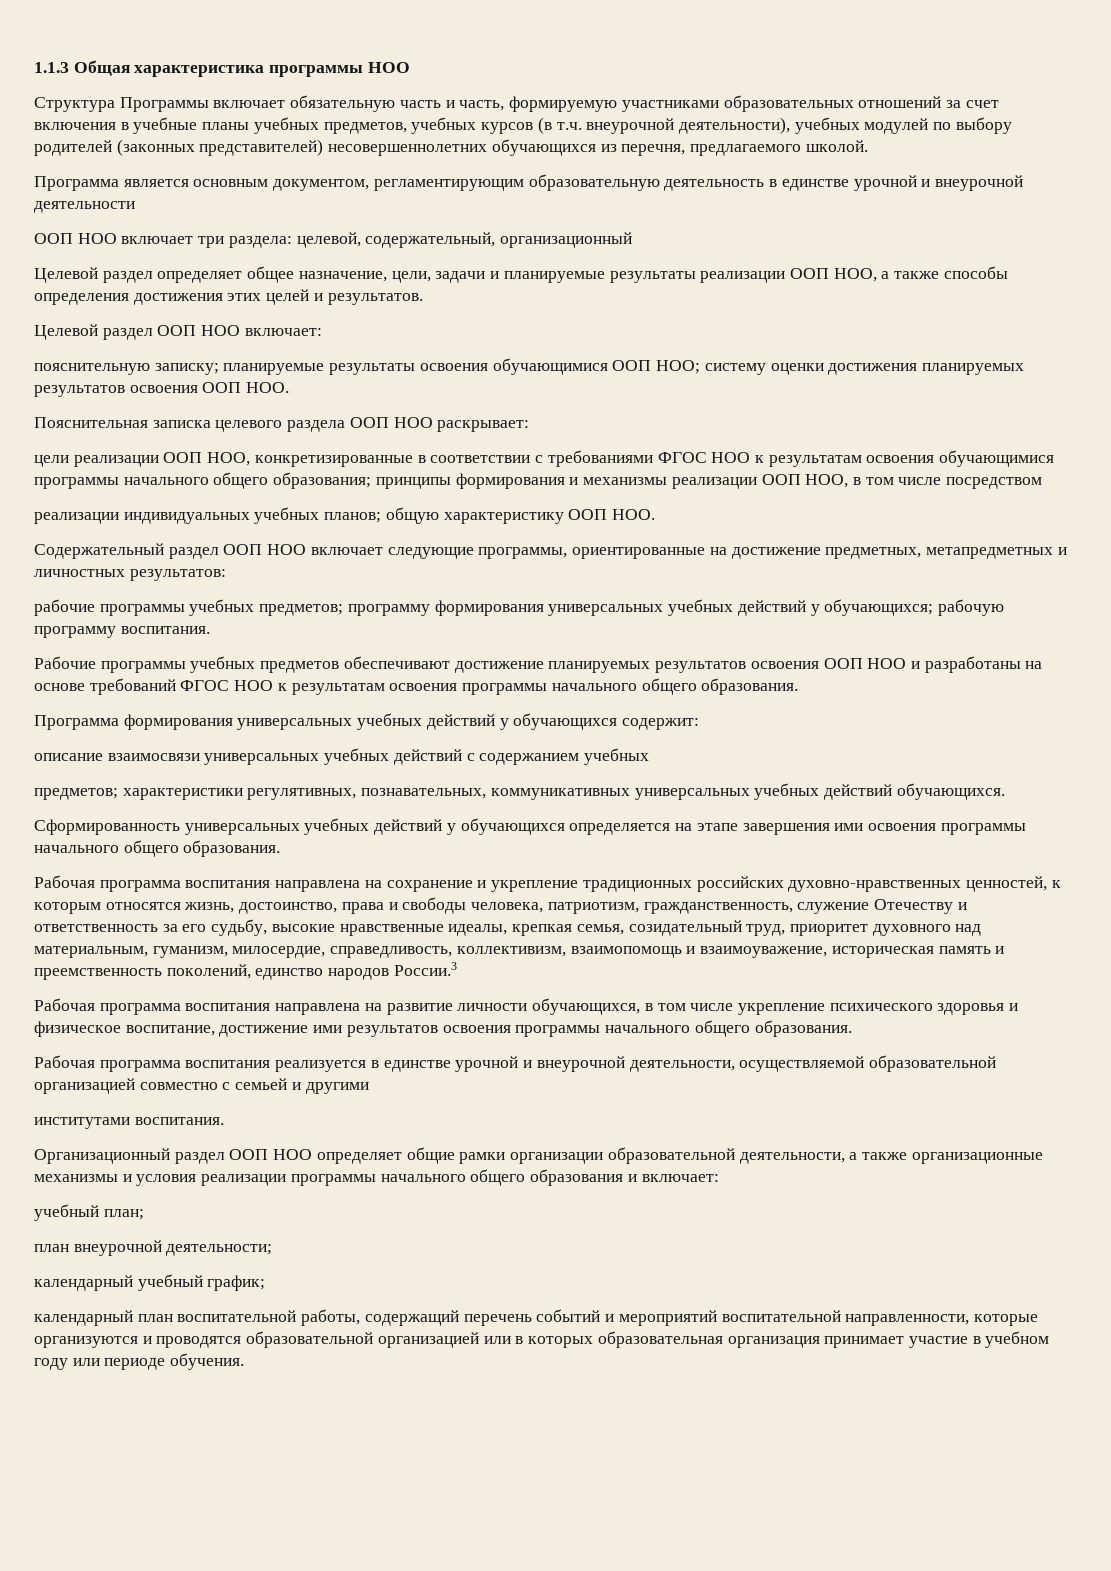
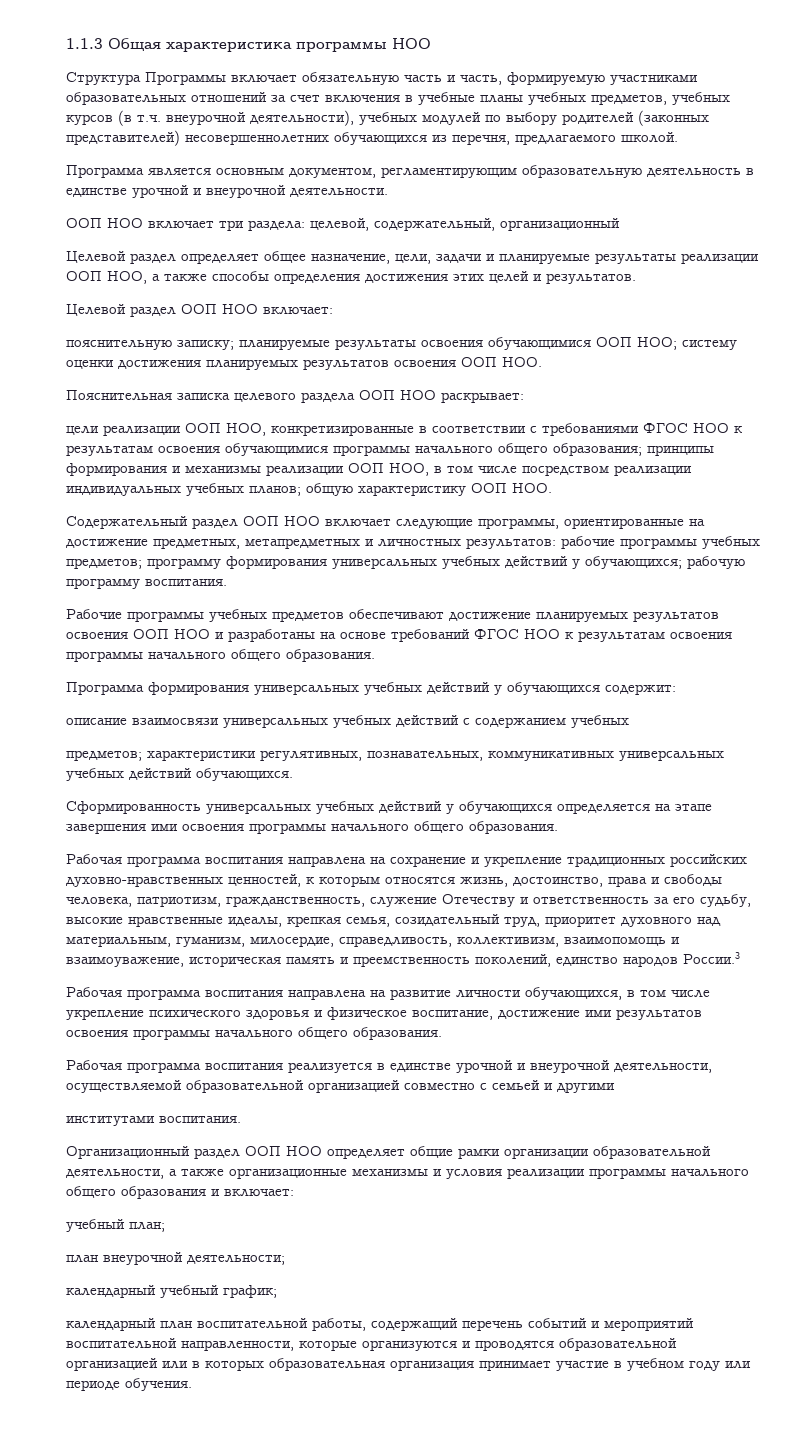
[34,201,135,213] деятельности -> [290,188,388,197] деятельности.
(1043, 483) // -> (609, 470) none
(226, 575) // -> (556, 543) none

